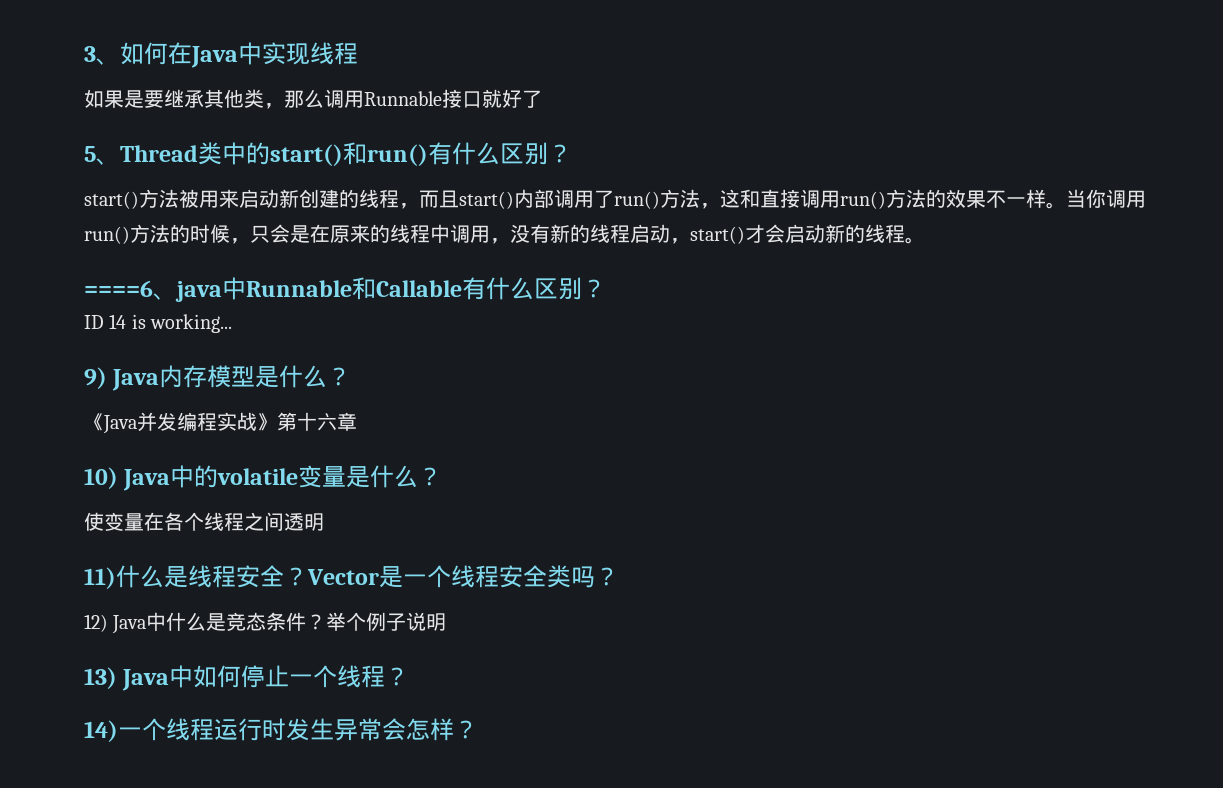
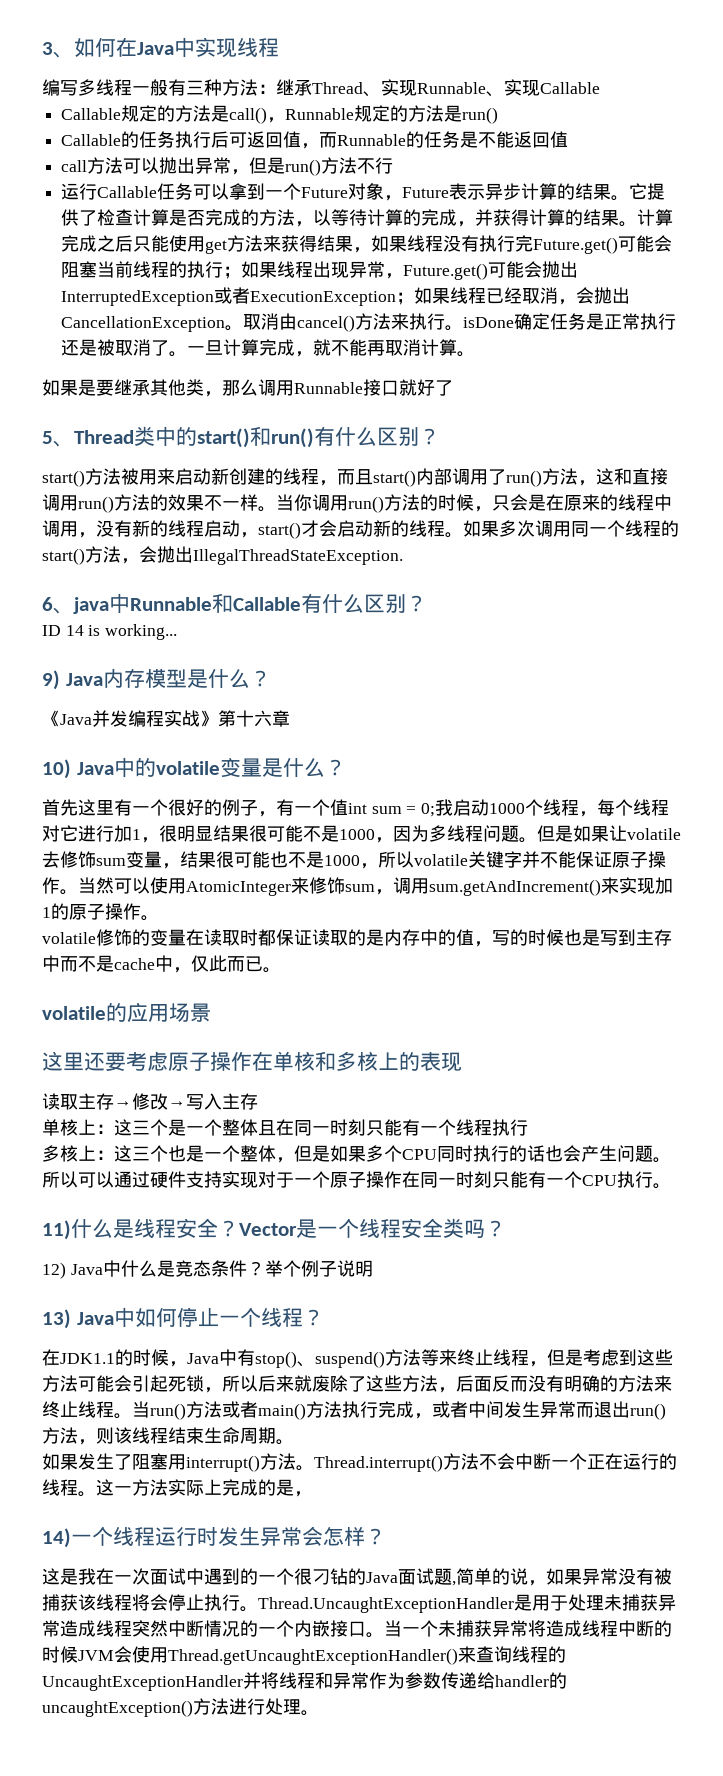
(358, 53) none -> [42,79,600,97] [61,105,499,124] [61,131,569,149] [61,157,394,176] [61,183,666,201] [61,209,674,227] [61,235,673,254] [61,261,579,280] [61,287,631,306] [61,313,677,332] [61,339,476,357] // 编写多线程一般有三种方法：继承Thread、实现Runnable、实现Callable // Callable规定的方法是call()，Runnable规定的方法是run() // Callable的任务执行后可返回值，而Runnable的任务是不能返回值 // call方法可以抛出异常，但是run()方法不行 // 运行Callable任务可以拿到一个Future对象，Future表示异步计算的结果。它提供了检查计算是否完成的方法，以等待计算的完成，并获得计算的结果。计算完成之后只能使用get方法来获得结果，如果线程没有执行完Future.get()可能会阻塞当前线程的执行；如果线程出现异常，Future.get()可能会抛出InterruptedException或者ExecutionException；如果线程已经取消，会抛出CancellationException。取消由cancel()方法来执行。isDone确定任务是正常执行还是被取消了。一旦计算完成，就不能再取消计算。
[84,280,153,297] // ====6 -> [463,520,679,537] [42,546,403,565] [42,597,53,611] 如果多次调用同一个线程的start()方法，会抛出IllegalThreadStateException. // 6
[84,512,324,531] 使变量在各个线程之间透明 -> [42,799,670,817] [42,825,681,843] [42,851,666,869] [42,877,673,896] [42,903,159,921] [42,929,672,947] [42,955,281,973] [42,1002,211,1022] [42,1051,462,1072] [42,1093,258,1110] [42,1119,528,1136] [42,1145,671,1163] [42,1171,671,1189] 首先这里有一个很好的例子，有一个值int sum = 0;我启动1000个线程，每个线程对它进行加1，很明显结果很可能不是1000，因为多线程问题。但是如果让volatile去修饰sum变量，结果很可能也不是1000，所以volatile关键字并不能保证原子操作。当然可以使用AtomicInteger来修饰sum，调用sum.getAndIncrement()来实现加1的原子操作。 // volatile修饰的变量在读取时都保证读取的是内存中的值，写的时候也是写到主存中而不是cache中，仅此而已。 // volatile的应用场景 // 这里还要考虑原子操作在单核和多核上的表现 // 读取主存→修改→写入主存 // 单核上：这三个是一个整体且在同一时刻只能有一个线程执行 // 多核上：这三个也是一个整体，但是如果多个CPU同时执行的话也会产生问题。所以可以通过硬件支持实现对于一个原子操作在同一时刻只能有一个CPU执行。
(410, 676) none -> [42,1349,673,1368] [42,1375,672,1393] [42,1401,666,1420] [42,1427,294,1445] [42,1453,677,1472] [42,1479,312,1497] // 在JDK1.1的时候，Java中有stop()、suspend()方法等来终止线程，但是考虑到这些方法可能会引起死锁，所以后来就废除了这些方法，后面反而没有明确的方法来终止线程。当run()方法或者main()方法执行完成，或者中间发生异常而退出run()方法，则该线程结束生命周期。 // 如果发生了阻塞用interrupt()方法。Thread.interrupt()方法不会中断一个正在运行的线程。这一方法实际上完成的是，
(478, 729) none -> [42,1568,672,1586] [42,1594,676,1613] [42,1620,672,1638] [42,1646,566,1665] [42,1672,567,1691] [42,1698,319,1717] // 这是我在一次面试中遇到的一个很刁钻的Java面试题,简单的说，如果异常没有被捕获该线程将会停止执行。Thread.UncaughtExceptionHandler是用于处理未捕获异常造成线程突然中断情况的一个内嵌接口。当一个未捕获异常将造成线程中断的时候JVM会使用Thread.getUncaughtExceptionHandler()来查询线程的UncaughtExceptionHandler并将线程和异常作为参数传递给handler的uncaughtException()方法进行处理。

